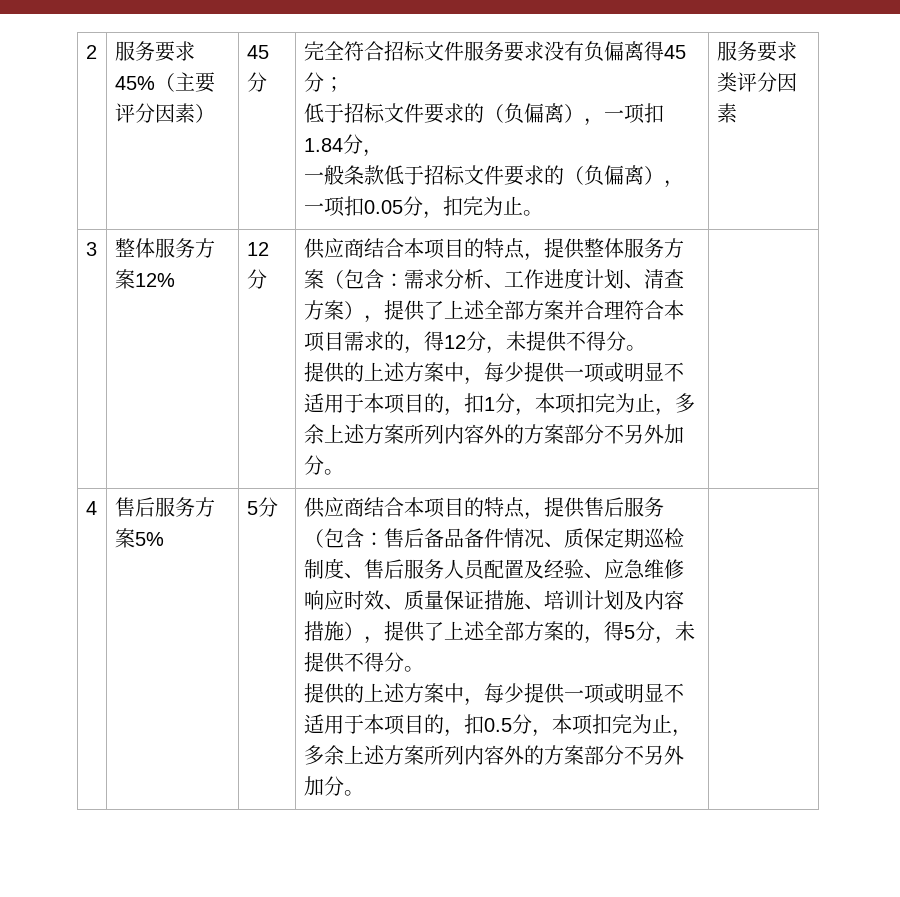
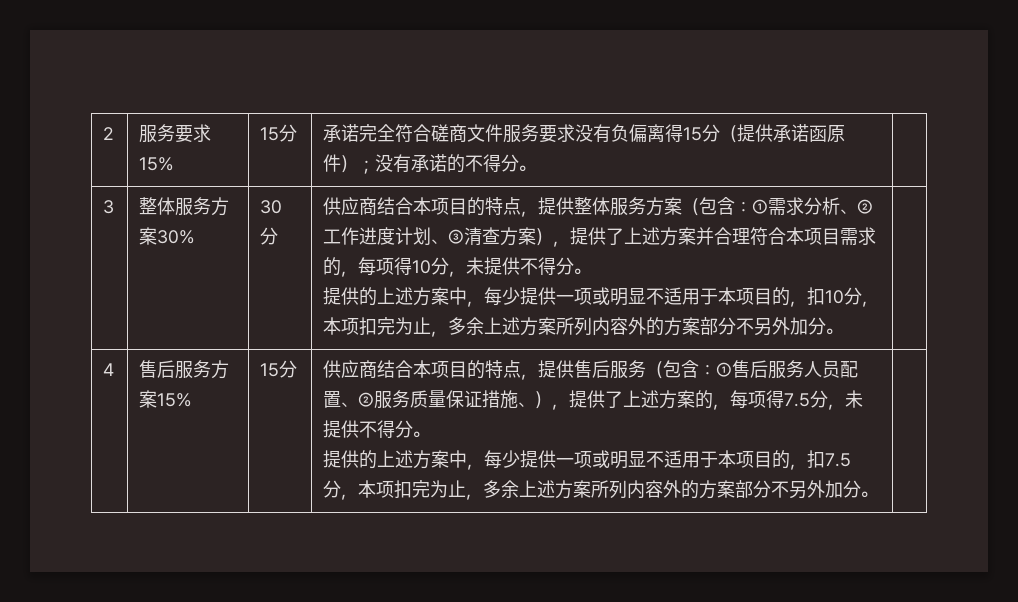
[114,72,215,93] [114,103,215,123] [246,45,269,59] [246,72,267,92] 45%（主要评分因素） | 45分 | -> [139,157,175,171] [260,124,298,142] [323,124,360,142] 15% | 15分 | 承诺
[383,41,425,61] 招标 -> [431,124,468,142] 磋商
[663,45,686,59] [303,72,344,92] [303,103,664,126] [303,134,383,157] [303,165,684,188] [303,196,543,219] [716,41,797,62] [716,72,797,92] [716,103,737,123] 45分； // 低于招标文件要求的（负偏离），一项扣1.84分， // 一般条款低于招标文件要求的（负偏离），一项扣0.05分，扣完为止。 | 服务要求类评分因素 -> [683,124,846,143] [323,154,537,174] 15分（提供承诺函原件）；没有承诺的不得分。 |
[134,273,175,287] [246,242,269,256] 12% | 12 -> [157,230,196,244] [260,200,283,214] 30% | 30
(404, 280) none -> [752,199,769,214] ①
(504, 285) none -> [857,199,874,214] ②
(644, 285) none -> [448,229,465,244] ③
[483,300,524,320] 全部 -> (661, 236) none
[423,331,466,351] 得12 -> [358,257,432,276] 每项得10
[483,397,495,411] 1 -> [825,290,845,304] 10
[134,532,164,546] [246,501,258,515] 5% | 5 -> [157,393,193,407] [260,363,280,377] 15% | 15
[383,528,684,548] [303,558,684,580] [303,590,684,610] [303,621,524,644] 售后备品备件情况、质保定期巡检制度、售后服务人员配置及经验、应急维修响应时效、质量保证措施、培训计划及内容措施），提供了上述全部 -> [716,360,859,379] [323,390,660,410] ①售后服务人员配置、②服务质量保证措施、），提供了上述
[603,621,635,641] 得5 -> [730,390,811,409] 每项得7.5
[483,718,512,732] 0.5 -> [825,453,852,467] 7.5

